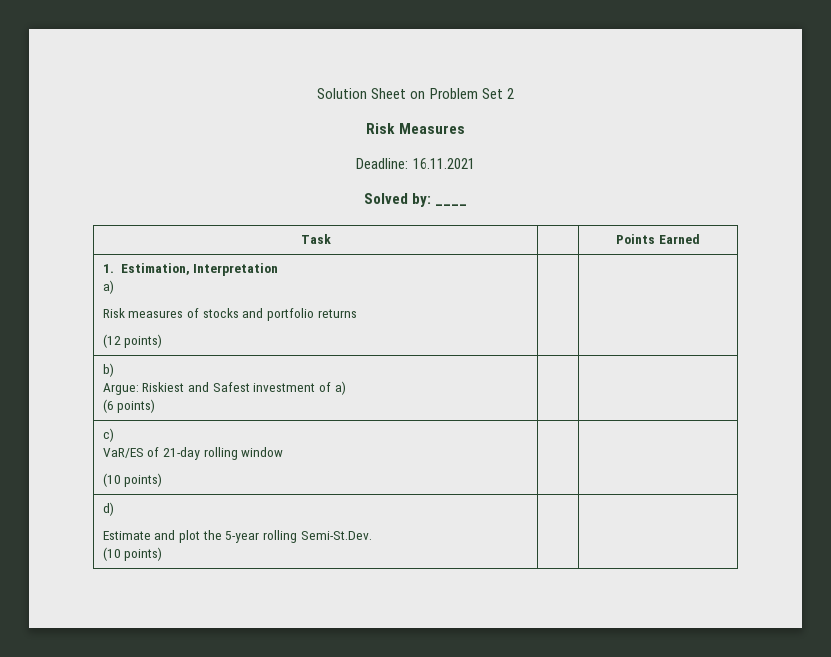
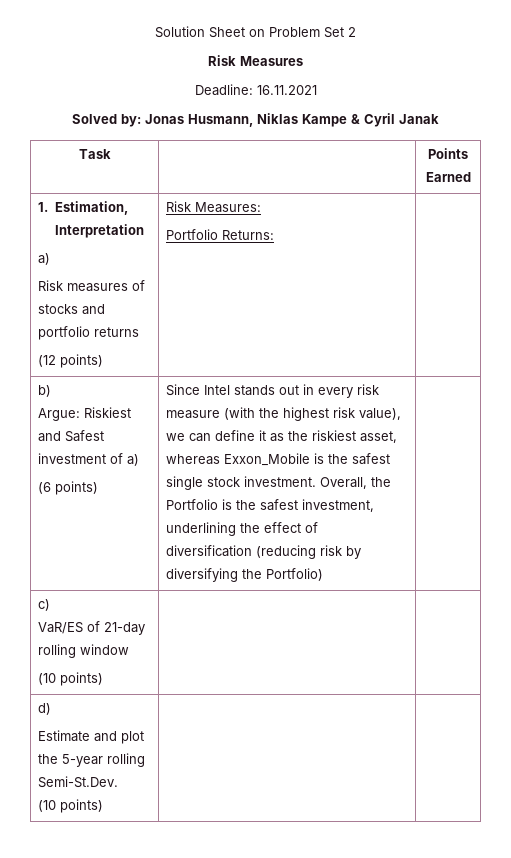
[435,204,468,206] ____ -> [145,113,439,127] Jonas Husmann, Niklas Kampe & Cyril Janak
(163, 341) none -> [166,201,262,213] [166,229,275,240] Risk Measures: // Portfolio Returns:
(156, 406) none -> [166,384,380,398] [166,407,402,421] [166,430,398,443] [166,453,391,466] [166,476,392,490] [166,499,375,512] [166,522,319,536] [166,545,362,559] [166,568,324,582] Since Intel stands out in every risk measure (with the highest risk value), we can define it as the riskiest asset, whereas Exxon_Mobile is the safest single stock investment. Overall, the Portfolio is the safest investment, underlining the effect of diversification (reducing risk by diversifying the Portfolio)

